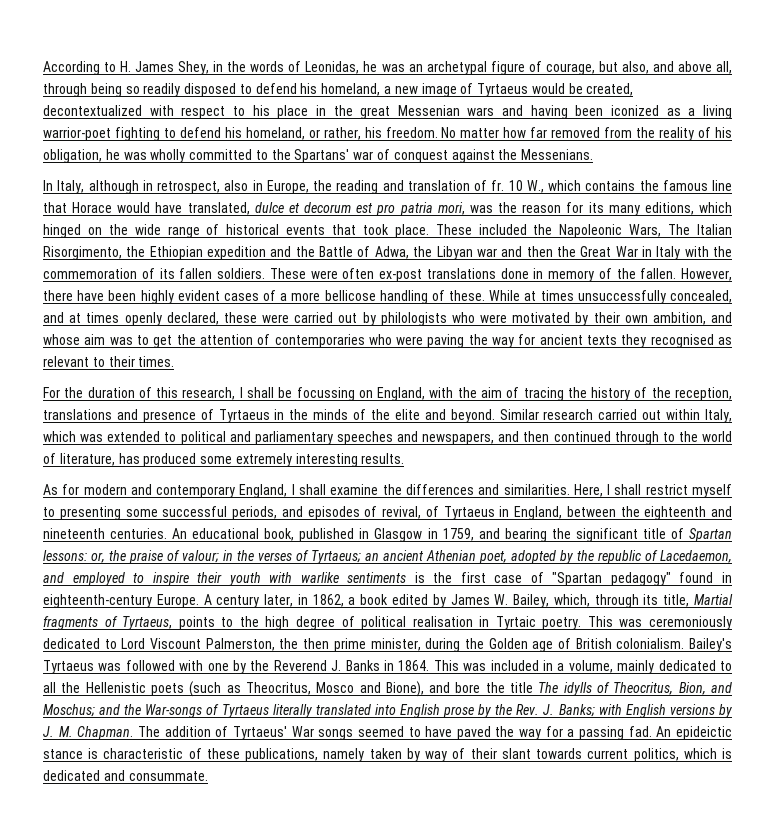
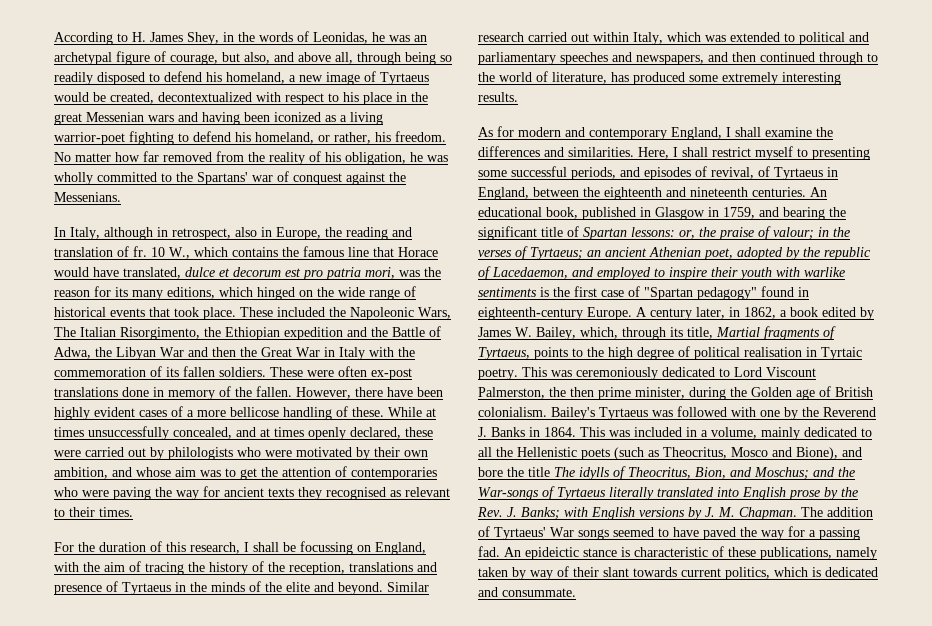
[476,248,497,257] war -> [160,347,184,357] War

